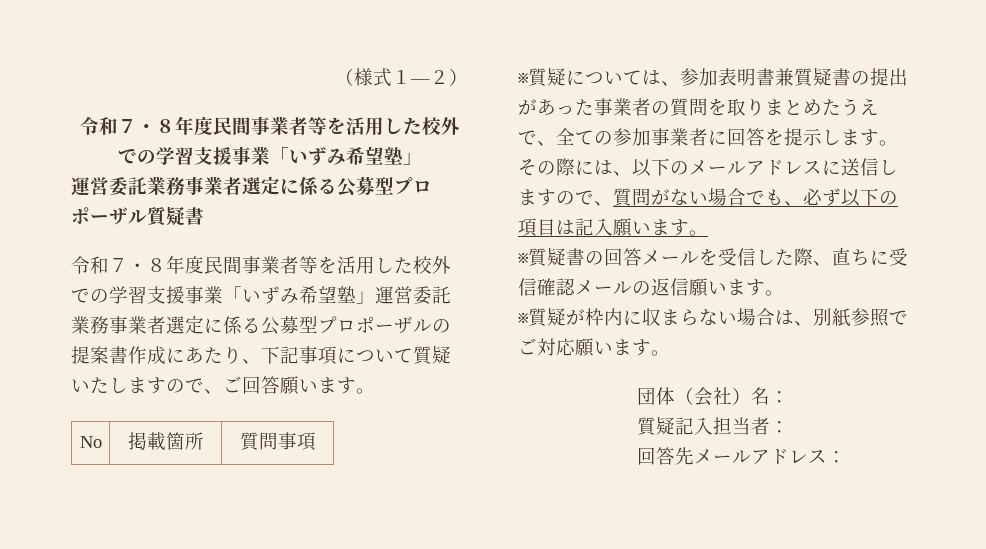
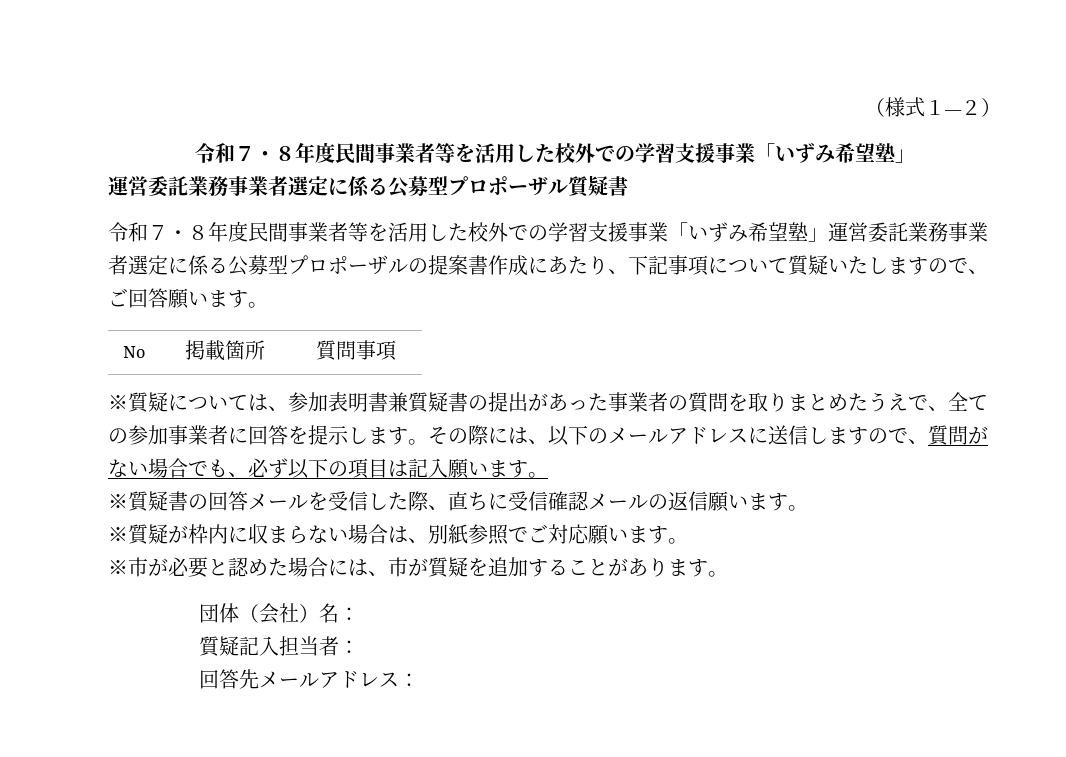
(670, 353) none -> [108,557,728,578] // ※市が必要と認めた場合には、市が質疑を追加することがあります。

